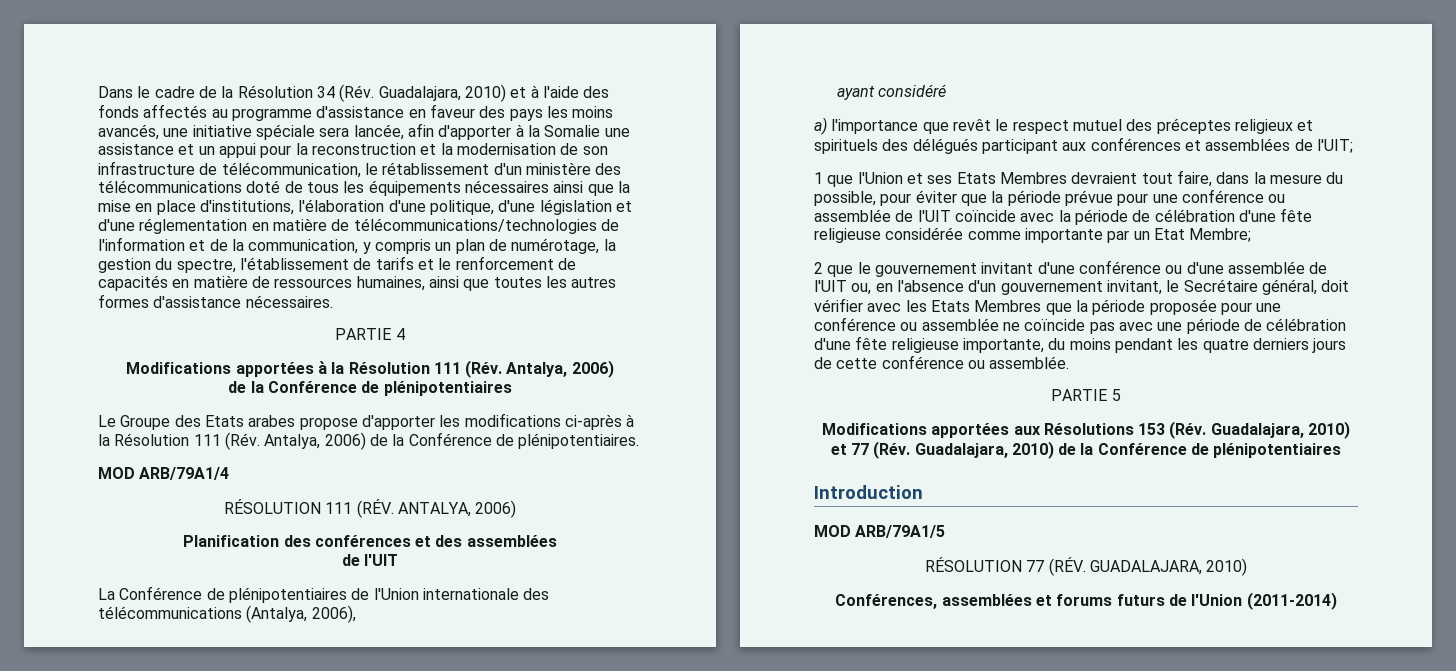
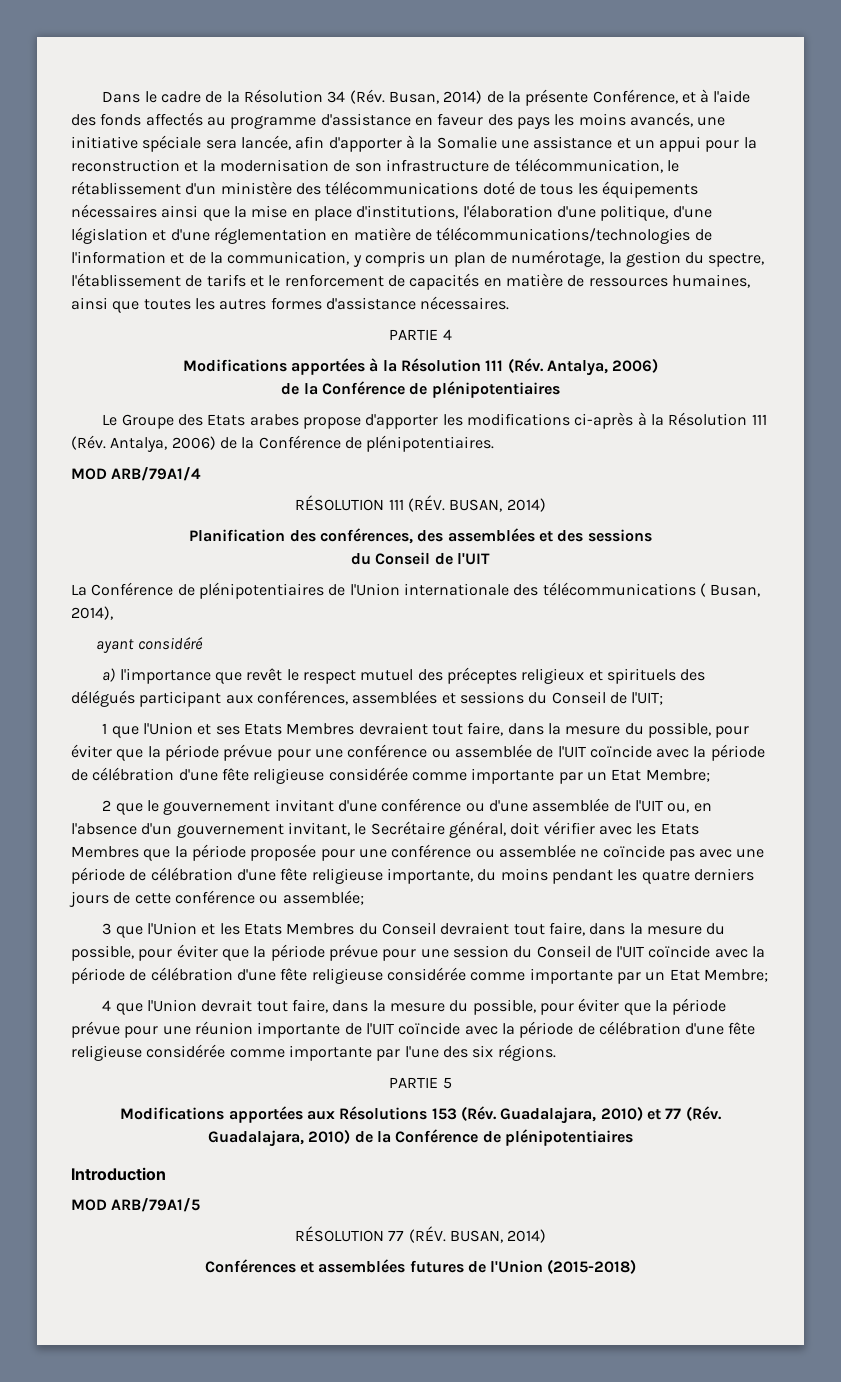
[378,84,506,102] Guadalajara, 2010) -> [388,89,678,106] Busan, 2014) de la présente Conférence,
[397,500,517,518] ANTALYA, 2006) -> [449,498,546,512] BUSAN, 2014)
[314,535,557,547] conférences et des assemblées // -> [320,528,652,544] [351,552,431,565] conférences, des assemblées et des sessions // du Conseil
[246,605,356,623] (Antalya, 2006), -> [699,583,761,597] [71,606,113,620] ( Busan, 2014),
[1090,137,1291,151] conférences et assemblées -> [256,690,606,705] conférences, assemblées et sessions du Conseil
[989,356,1070,369] assemblée. -> [282,890,364,905] [102,922,726,938] [71,944,766,961] [71,967,768,984] [102,998,727,1015] [71,1021,756,1038] [71,1044,556,1061] assemblée; // 3 que l'Union et les Etats Membres du Conseil devraient tout faire, dans la mesure du possible, pour éviter que la période prévue pour une session du Conseil de l'UIT coïncide avec la période de célébration d'une fête religieuse considérée comme importante par un Etat Membre; // 4 que l'Union devrait tout faire, dans la mesure du possible, pour éviter que la période prévue pour une réunion importante de l'UIT coïncide avec la période de célébration d'une fête religieuse considérée comme importante par l'une des six régions.
[1089,558,1248,576] [835,592,1337,610] GUADALAJARA, 2010) // Conférences, assemblées et forums futurs de l'Union (2011-2014) -> [449,1229,547,1243] [204,1259,637,1274] BUSAN, 2014) // Conférences et assemblées futures de l'Union (2015-2018)

